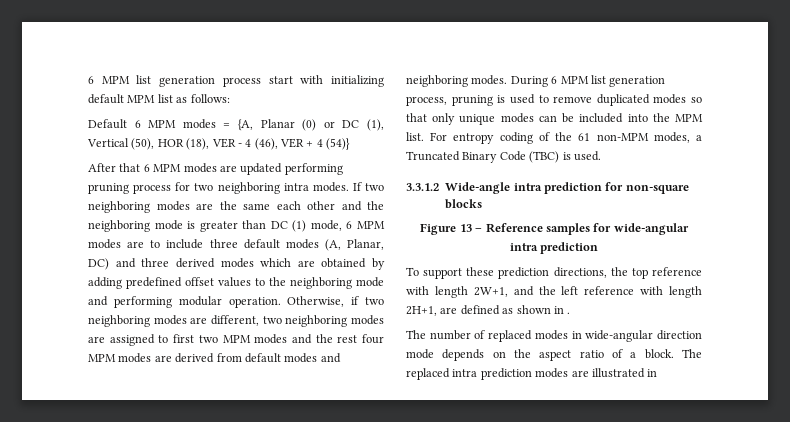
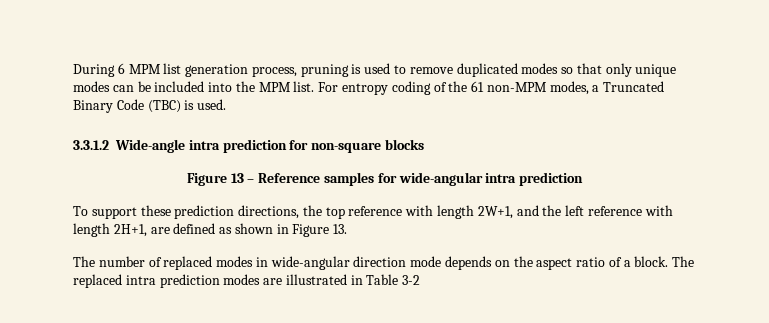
[88,75,384,87] [88,94,230,104] [88,119,384,131] [87,138,351,150] [88,163,343,175] [88,182,384,194] [88,201,384,213] [88,220,385,232] [88,239,384,251] [88,258,385,270] [88,277,384,289] [88,296,384,308] [88,315,384,327] [88,334,384,346] [88,353,341,363] [406,75,508,87] 6 MPM list generation process start with initializing default MPM list as follows: // Default 6 MPM modes = {A, Planar (0) or DC (1), Vertical (50), HOR (18), VER - 4 (46), VER + 4 (54)} // After that 6 MPM modes are updated performing pruning process for two neighboring intra modes. If two neighboring modes are the same each other and the neighboring mode is greater than DC (1) mode, 6 MPM modes are to include three default modes (A, Planar, DC) and three derived modes which are obtained by adding predefined offset values to the neighboring mode and performing modular operation. Otherwise, if two neighboring modes are different, two neighboring modes are assigned to first two MPM modes and the rest four MPM modes are derived from default modes and neighboring modes. -> (73, 70) none
[567,312,571,314] . -> [292,224,348,237] Figure 13.
(658, 373) none -> [366,274,421,285] Table 3-2

